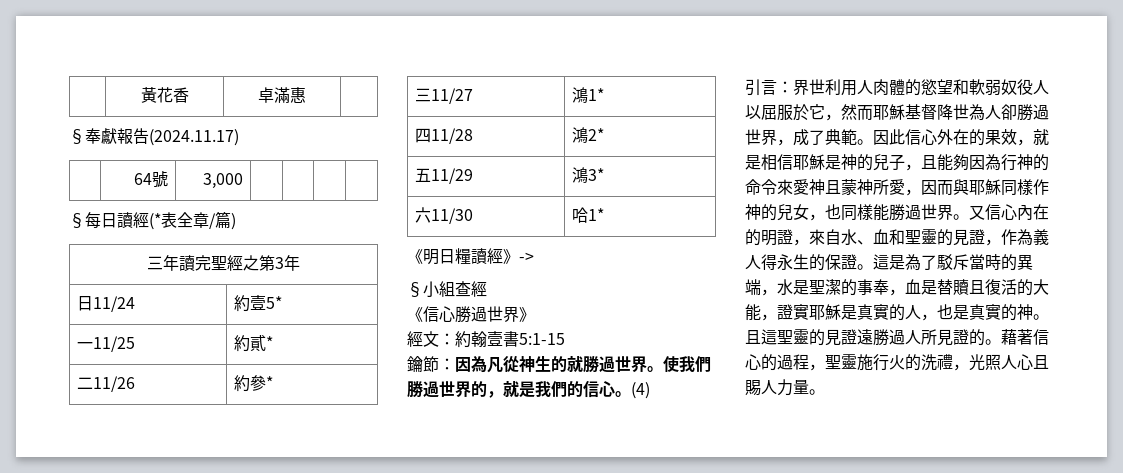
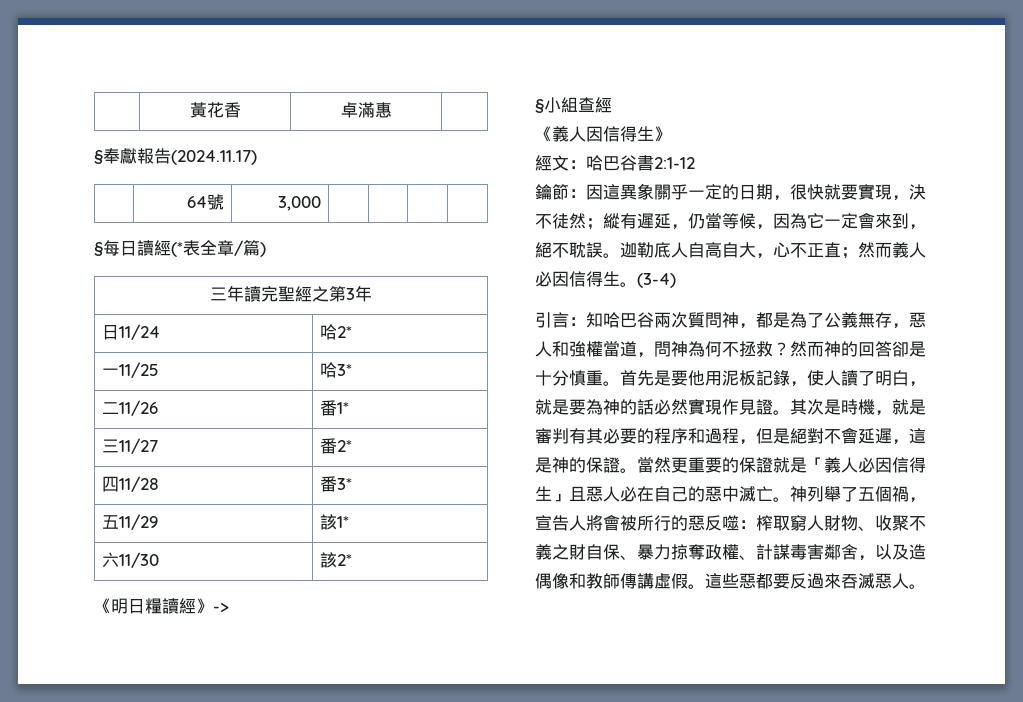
[233,295,282,312] 約壹5* -> [319,324,352,340] 哈2*
[233,335,273,352] 約貳* -> [319,362,352,378] 哈3*
[233,375,273,392] 約參* -> [319,400,349,416] 番1*
[571,87,604,103] 鴻1* -> [319,438,352,454] 番2*
[571,127,604,143] 鴻2* -> [319,476,352,492] 番3*
[571,167,604,183] 鴻3* -> [319,514,349,530] 該1*
[571,207,604,223] 哈1* -> [319,552,352,568] 該2*
[423,306,519,323] 信心勝過世界 -> [552,126,654,142] 義人因信得生
[455,331,565,348] 約翰壹書5:1-15 -> [586,155,695,171] 哈巴谷書2:1-12
[471,356,711,373] [407,380,650,399] [745,79,1049,96] [745,104,1049,121] [745,129,1049,146] [745,154,1049,171] [745,179,1049,196] [745,204,1049,221] [745,229,1049,246] [745,254,1033,271] [745,279,1049,296] [745,304,1049,321] [745,329,1049,346] [745,354,1049,371] [745,379,809,396] 為凡從神生的就勝過世界。使我們勝過世界的，就是我們的信心。(4) // 引言：界世利用人肉體的慾望和軟弱奴役人以屈服於它，然而耶穌基督降世為人卻勝過世界，成了典範。因此信心外在的果效，就是相信耶穌是神的兒子，且能夠因為行神的命令來愛神且蒙神所愛，因而與耶穌同樣作神的兒女，也同樣能勝過世界。又信心內在的明證，來自水、血和聖靈的見證，作為義人得永生的保證。這是為了駁斥當時的異端，水是聖潔的事奉，血是替贖且復活的大能，證實耶穌是真實的人，也是真實的神。且這聖靈的見證遠勝過人所見證的。藉著信心的過程，聖靈施行火的洗禮，光照人心且賜人力量 -> [603,183,926,201] [535,212,926,230] [535,242,926,259] [535,271,676,288] [535,312,926,329] [535,341,926,358] [535,370,926,387] [535,399,926,416] [535,427,926,445] [535,457,926,473] [535,486,926,503] [535,514,926,531] [535,544,926,561] [535,572,909,589] 這異象關乎一定的日期，很快就要實現，決不徒然；縱有遲延，仍當等候，因為它一定會來到，絕不耽誤。迦勒底人自高自大，心不正直；然而義人必因信得生。(3-4) // 引言：知哈巴谷兩次質問神，都是為了公義無存，惡人和強權當道，問神為何不拯救？然而神的回答卻是十分慎重。首先是要他用泥板記錄，使人讀了明白，就是要為神的話必然實現作見證。其次是時機，就是審判有其必要的程序和過程，但是絕對不會延遲，這是神的保證。當然更重要的保證就是「義人必因信得生」且惡人必在自己的惡中滅亡。神列舉了五個禍，宣告人將會被所行的惡反噬：榨取窮人財物、收聚不義之財自保、暴力掠奪政權、計謀毒害鄰舍，以及造偶像和教師傳講虛假。這些惡都要反過來吞滅惡人

